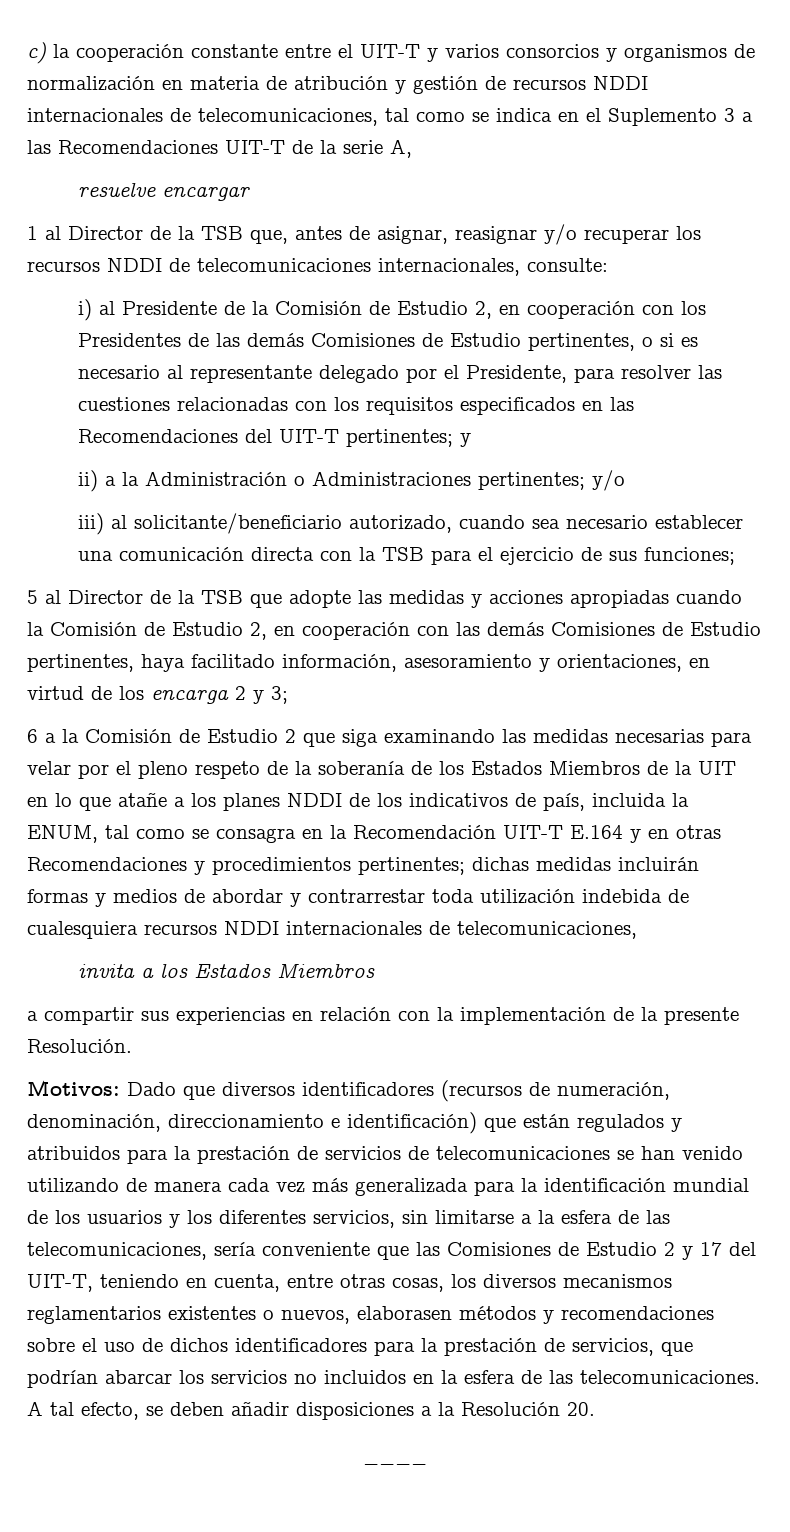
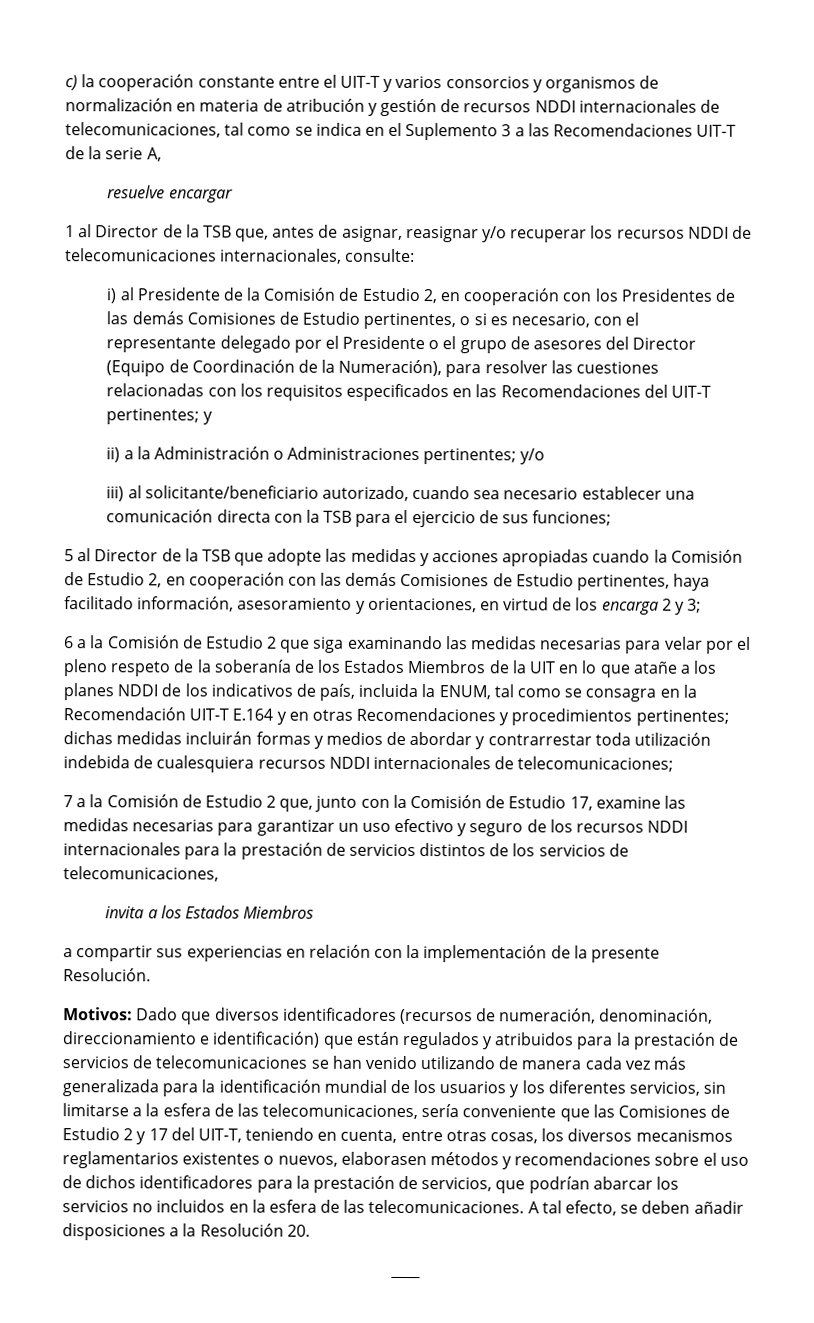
[78,365,184,379] necesario al -> [511,312,640,328] necesario, con el
[466,365,568,383] Presidente, -> [342,335,697,354] [106,359,443,377] Presidente o el grupo de asesores del Director (Equipo de Coordinación de la Numeración),
(450, 928) none -> [517,756,674,772] [63,794,686,812] [63,818,689,837] [63,842,629,860] telecomunicaciones; // 7 a la Comisión de Estudio 2 que, junto con la Comisión de Estudio 17, examine las medidas necesarias para garantizar un uso efectivo y seguro de los recursos NDDI internacionales para la prestación de servicios distintos de los servicios de

